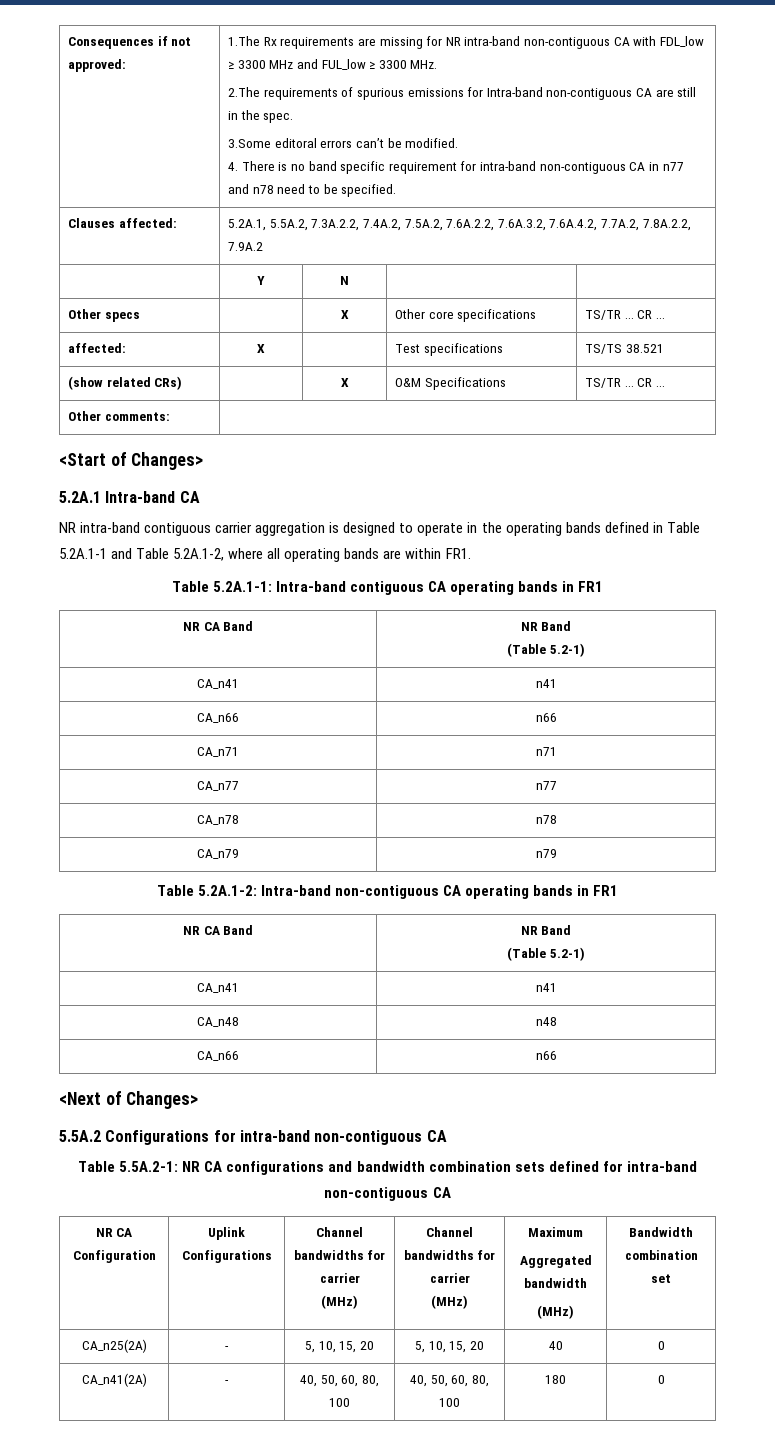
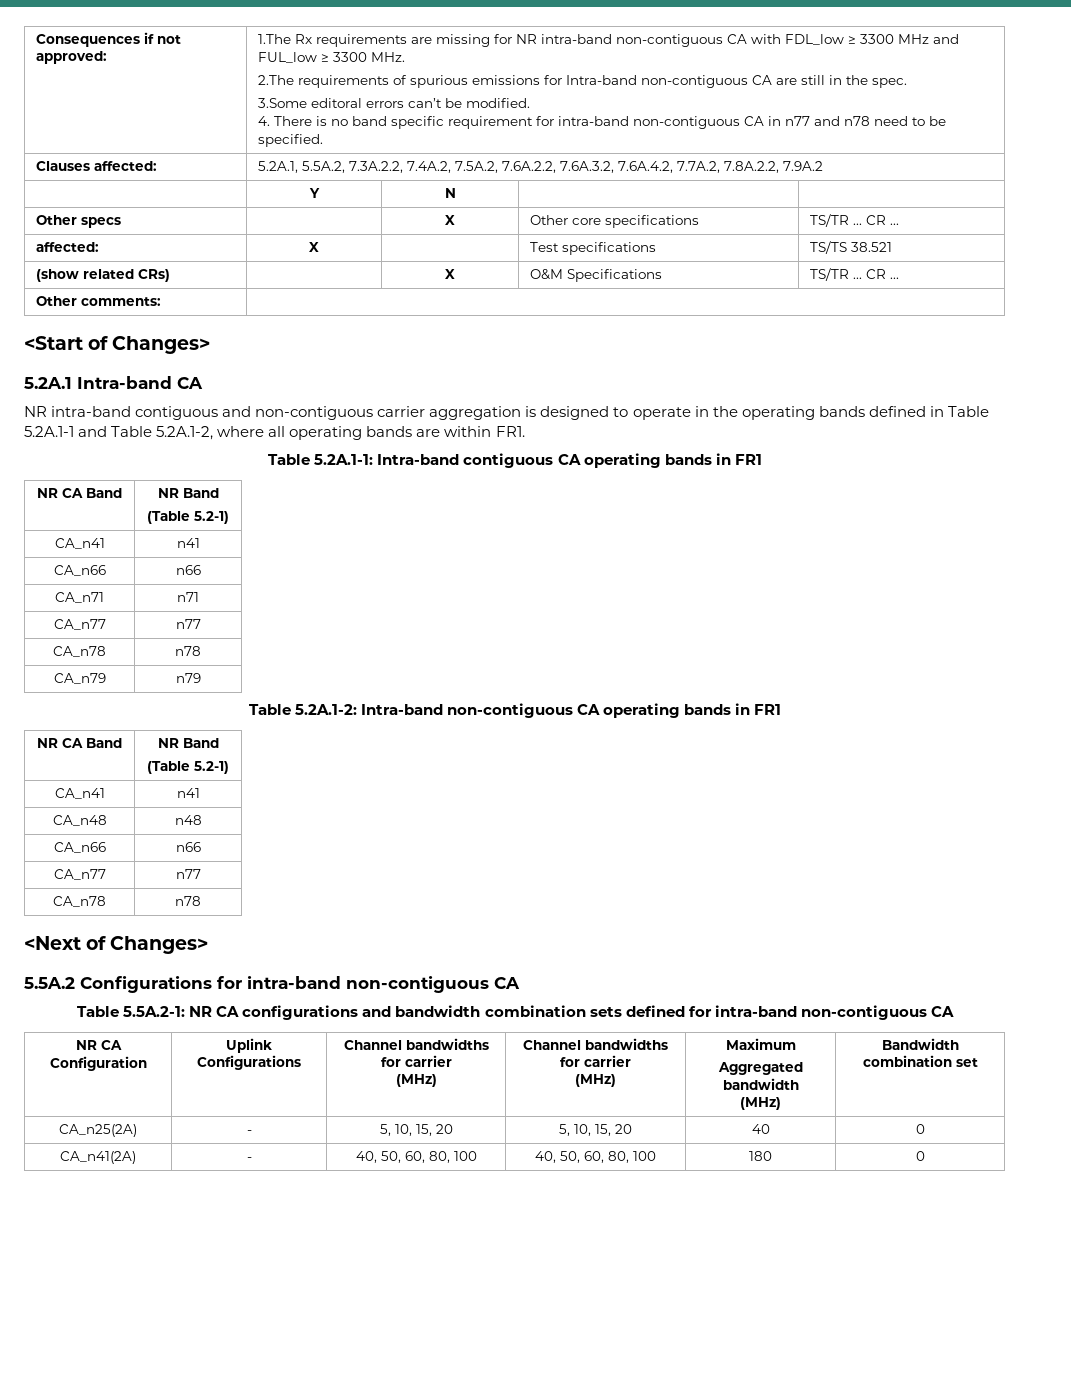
(212, 529) none -> [222,406,374,420] and non-contiguous
(557, 1055) none -> [53,869,106,880] [175,869,201,879] [53,896,106,907] [175,896,201,906] // CA_n77 | n77 // CA_n78 | n78

